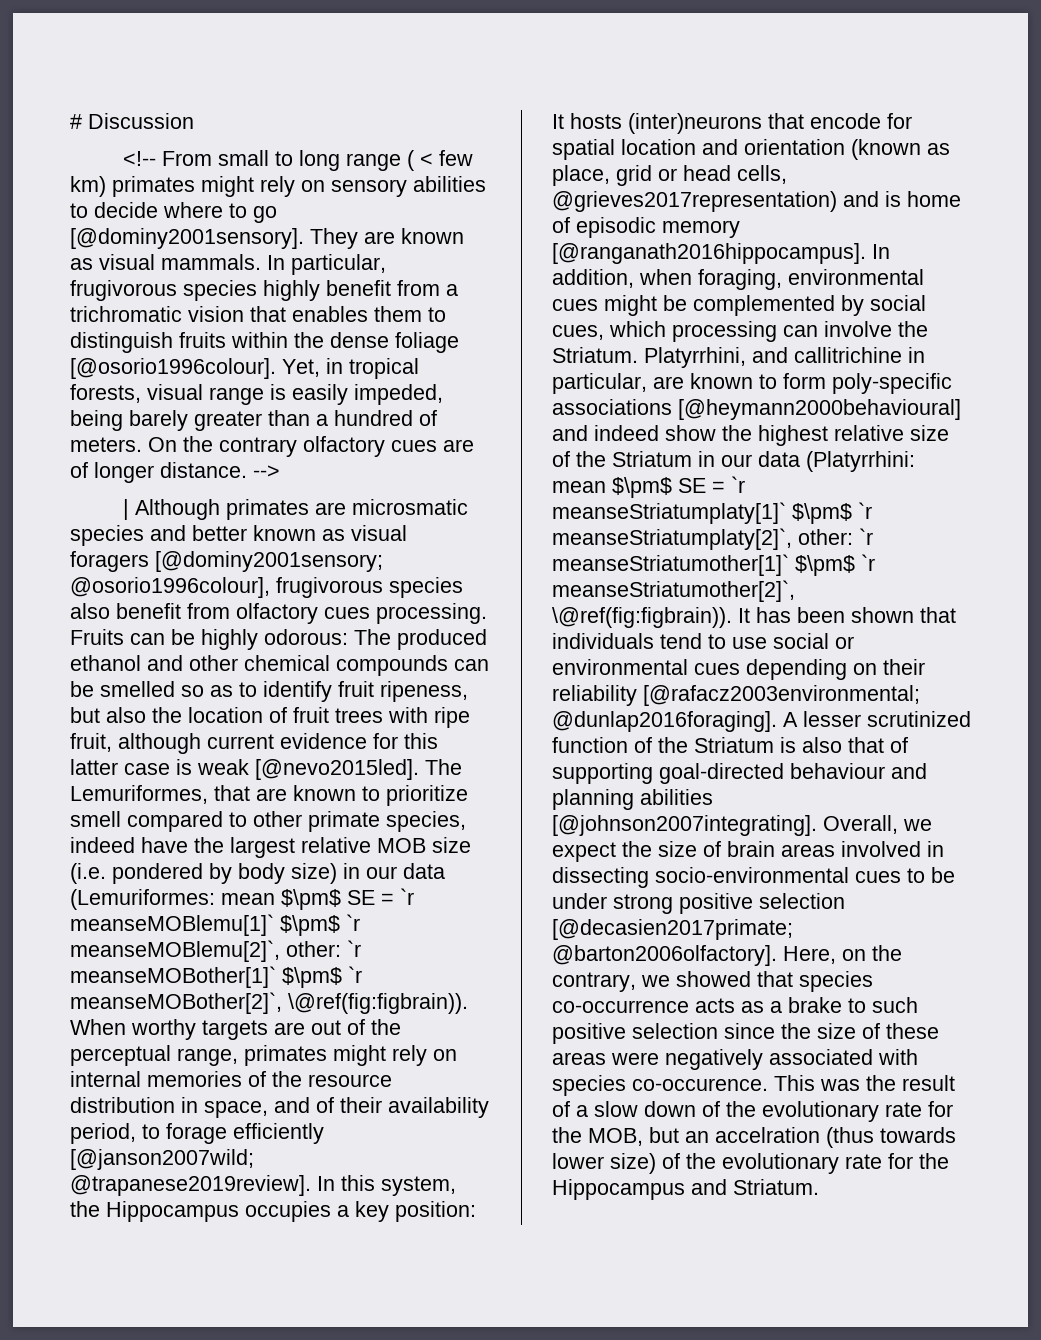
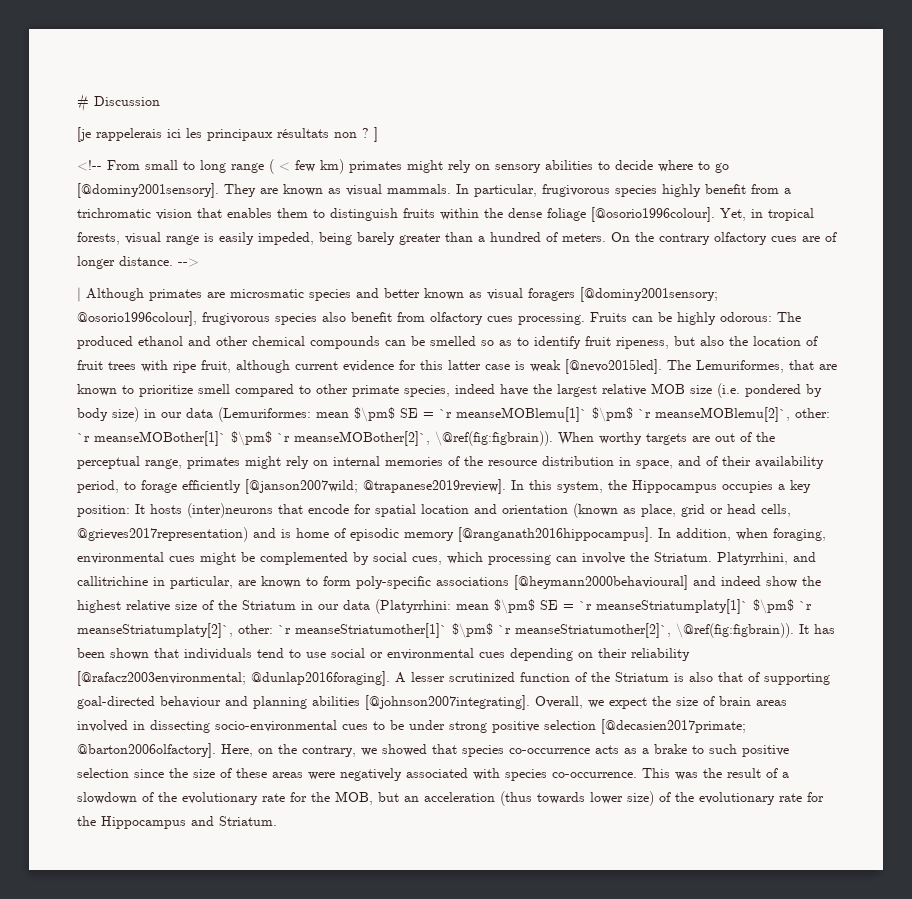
(194, 121) none -> [77,127,378,142] // [je rappelerais ici les principaux résultats non ? ]
[632,1078,768,1091] co-occurence. -> [552,772,637,778] co-occurrence.
[594,1101,696,1117] slow down -> [77,792,137,804] slowdown
[715,1127,820,1143] accelration -> [424,792,495,802] acceleration

